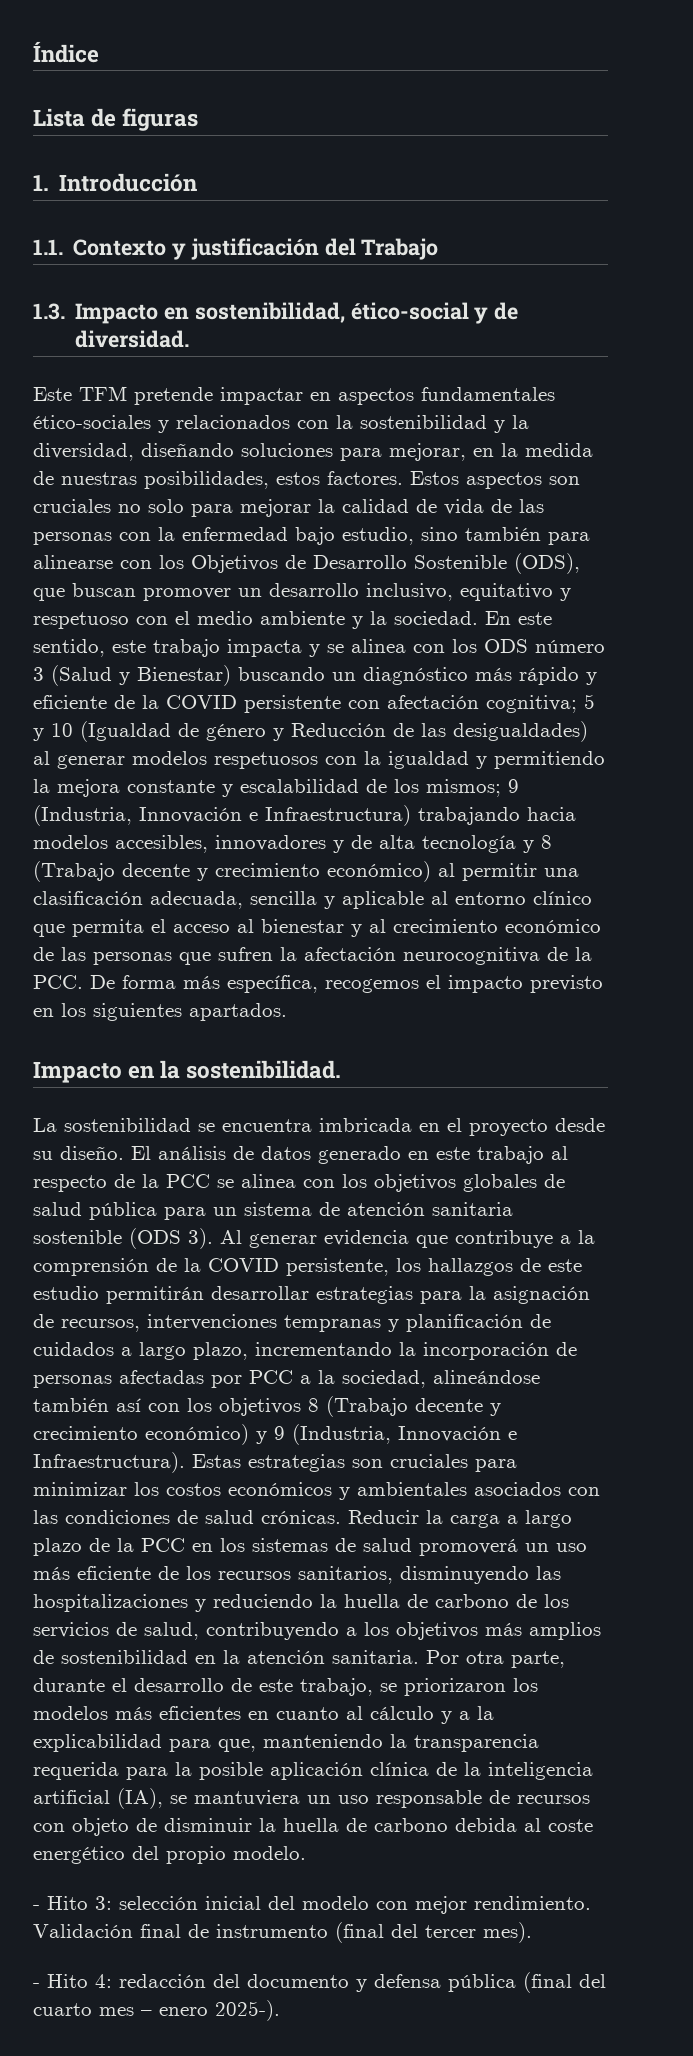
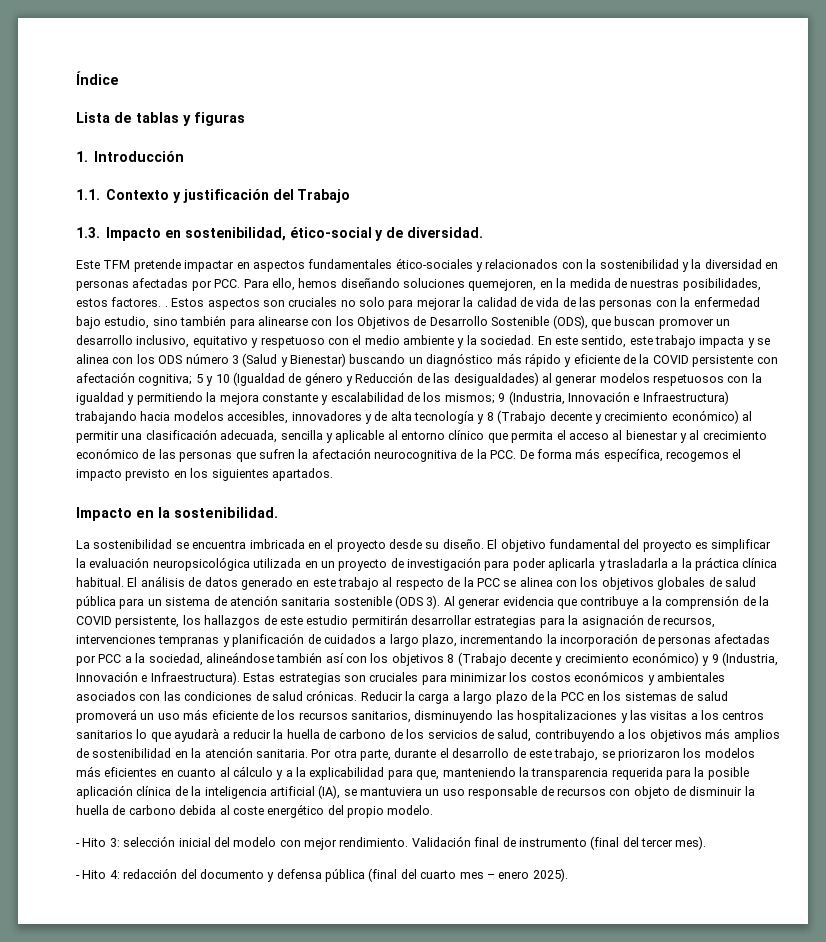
(117, 117) none -> [136,112,191,126] tablas y
[33,443,466,461] diversidad, diseñando soluciones para mejorar, -> [704,259,778,269] [76,278,537,291] diversidad en personas afectadas por PCC. Para ello, hemos diseñando soluciones quemejoren,
(403, 478) none -> [164,306,168,307] .
(151, 1153) none -> [500,539,772,552] [76,557,778,571] [76,577,138,587] objetivo fundamental del proyecto es simplificar la evaluación neuropsicológica utilizada en un proyecto de investigación para poder aplicarla y trasladarla a la práctica clínica habitual. El
[213,1594,313,1608] reduciendo -> [629,710,765,720] [76,728,271,742] las visitas a los centros sanitarios lo que ayudarà a reducir
[215,2000,280,2021] 2025-). -> [532,868,568,882] 2025).

